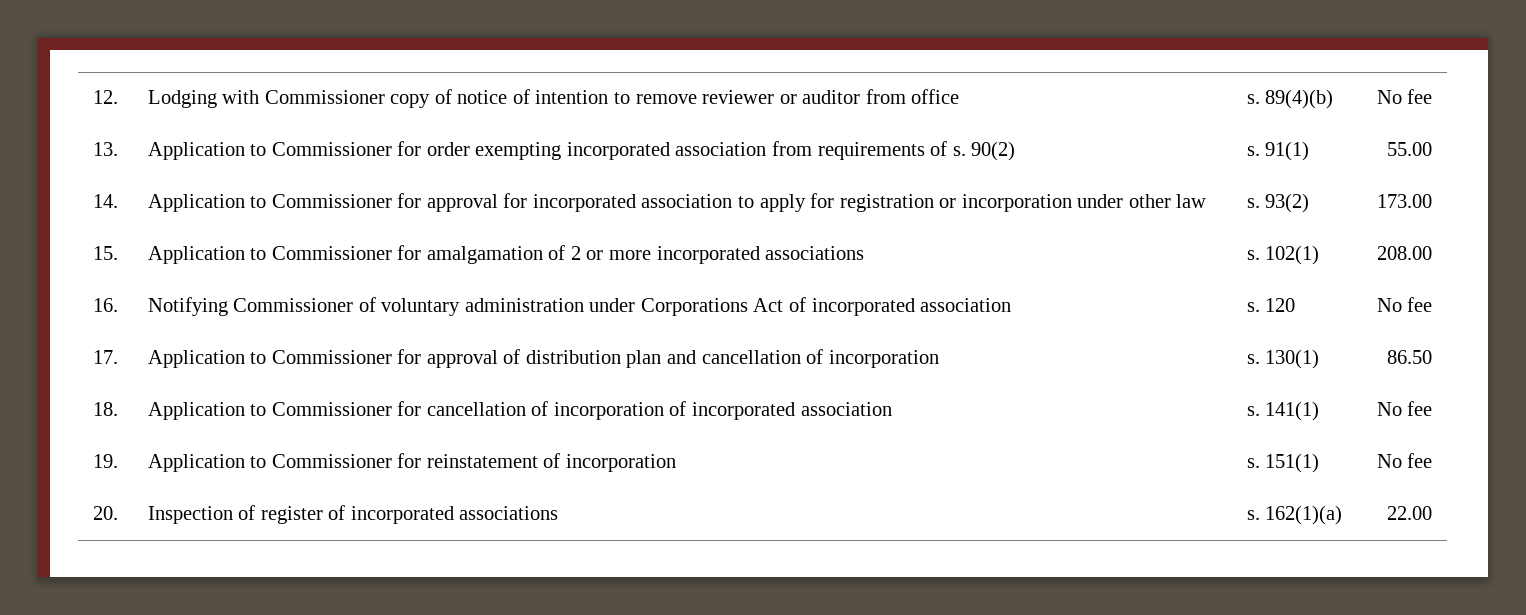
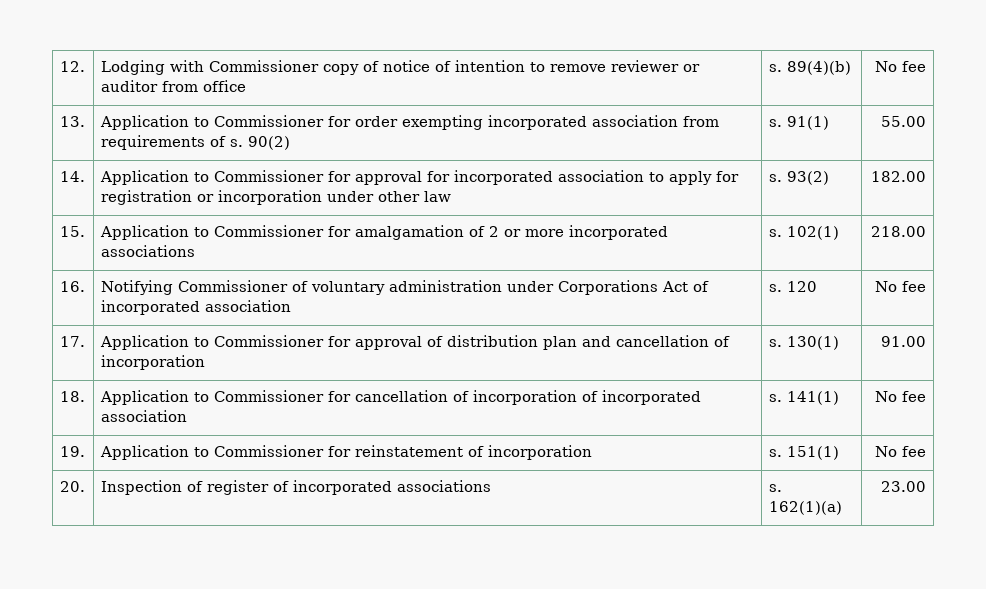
[1377,194,1433,208] 173.00 -> [871,171,927,182] 182.00
[1377,246,1433,260] 208.00 -> [871,226,927,237] 218.00
[1387,350,1433,364] 86.50 -> [881,336,927,347] 91.00
[1387,506,1433,520] 22.00 -> [881,481,927,492] 23.00

